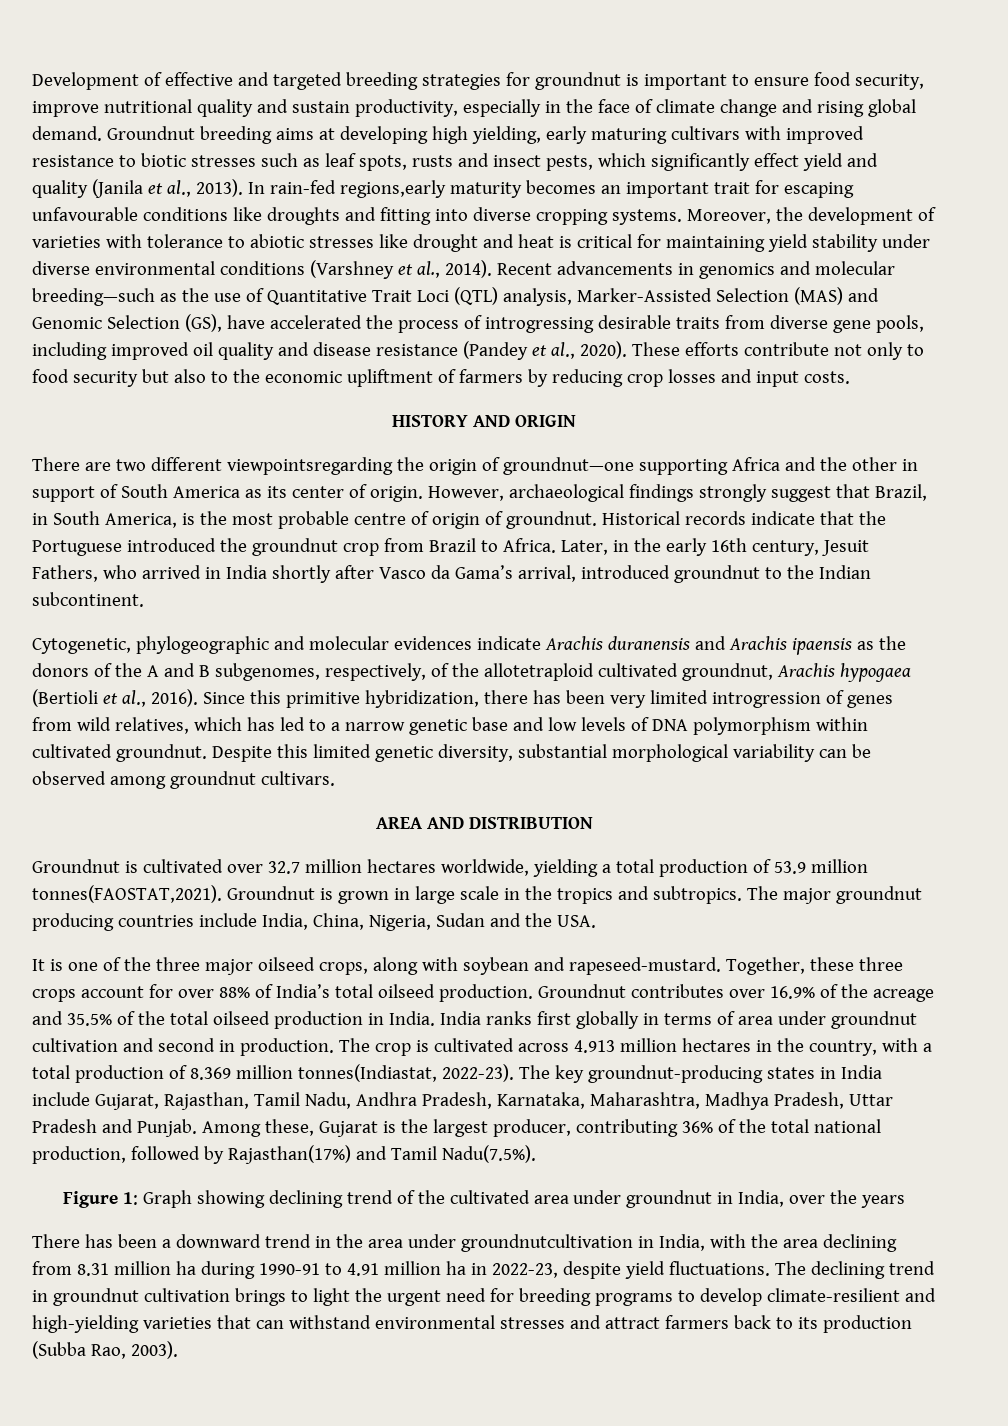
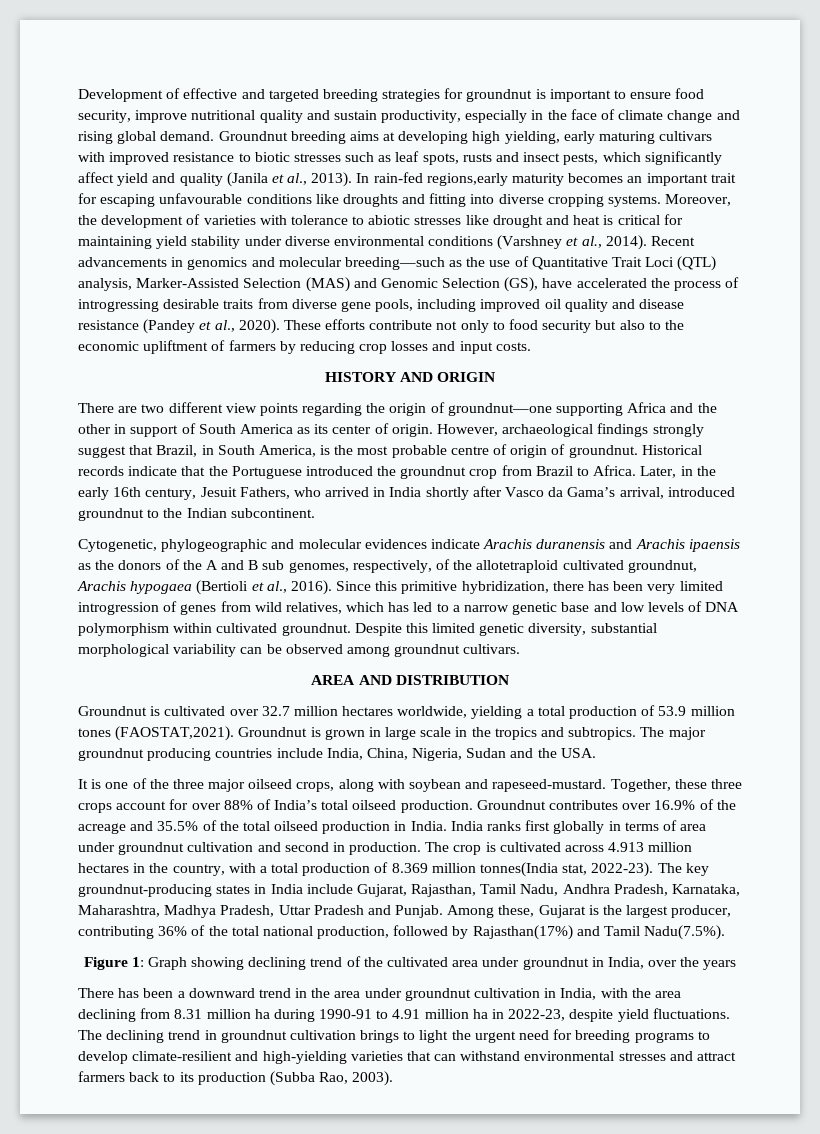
[753,153,799,167] effect -> [78,172,114,183] affect
[226,457,393,475] viewpointsregarding -> [225,403,363,416] view points regarding
[214,663,320,681] subgenomes, -> [262,560,349,573] sub genomes,
[32,885,222,903] tonnes(FAOSTAT,2021). -> [78,726,235,741] tones (FAOSTAT,2021).
[297,1064,437,1082] tonnes(Indiastat, -> [480,862,588,877] tonnes(India stat,
[460,1234,633,1252] groundnutcultivation -> [404,988,541,1001] groundnut cultivation

